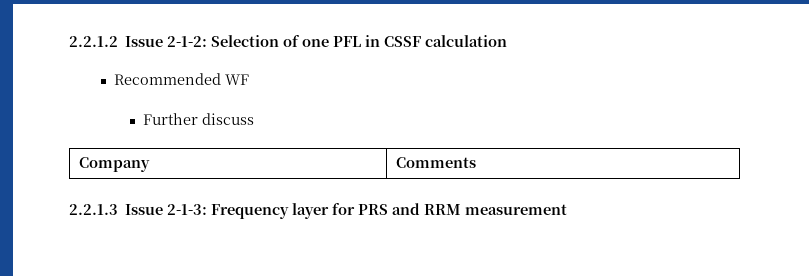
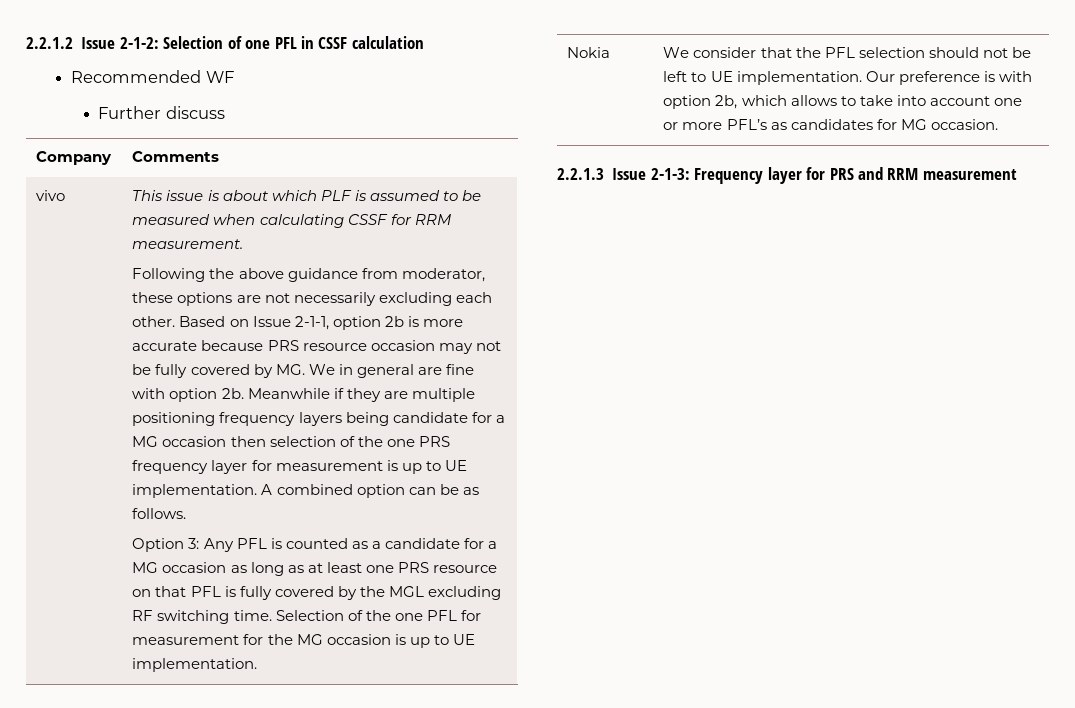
(476, 162) none -> [36,190,66,201] [132,190,481,201] [132,214,451,228] [132,239,244,249] [132,268,485,282] [132,292,492,306] [132,316,463,330] [132,340,501,354] [132,364,474,378] [132,388,475,402] [132,412,505,426] [132,436,450,447] [132,460,467,474] [132,484,479,498] [132,508,187,519] [132,538,497,552] [132,562,497,576] [132,586,501,600] [132,610,481,624] [132,634,475,648] [132,658,258,672] [567,47,611,58] [663,47,1031,58] [663,71,1032,85] [663,95,1022,109] [663,119,998,130] // vivo | This issue is about which PLF is assumed to be measured when calculating CSSF for RRM measurement. // Following the above guidance from moderator, these options are not necessarily excluding each other. Based on Issue 2-1-1, option 2b is more accurate because PRS resource occasion may not be fully covered by MG. We in general are fine with option 2b. Meanwhile if they are multiple positioning frequency layers being candidate for a MG occasion then selection of the one PRS frequency layer for measurement is up to UE implementation. A combined option can be as follows. // Option 3: Any PFL is counted as a candidate for a MG occasion as long as at least one PRS resource on that PFL is fully covered by the MGL excluding RF switching time. Selection of the one PFL for measurement for the MG occasion is up to UE implementation. // Nokia | We consider that the PFL selection should not be left to UE implementation. Our preference is with option 2b, which allows to take into account one or more PFL’s as candidates for MG occasion.

